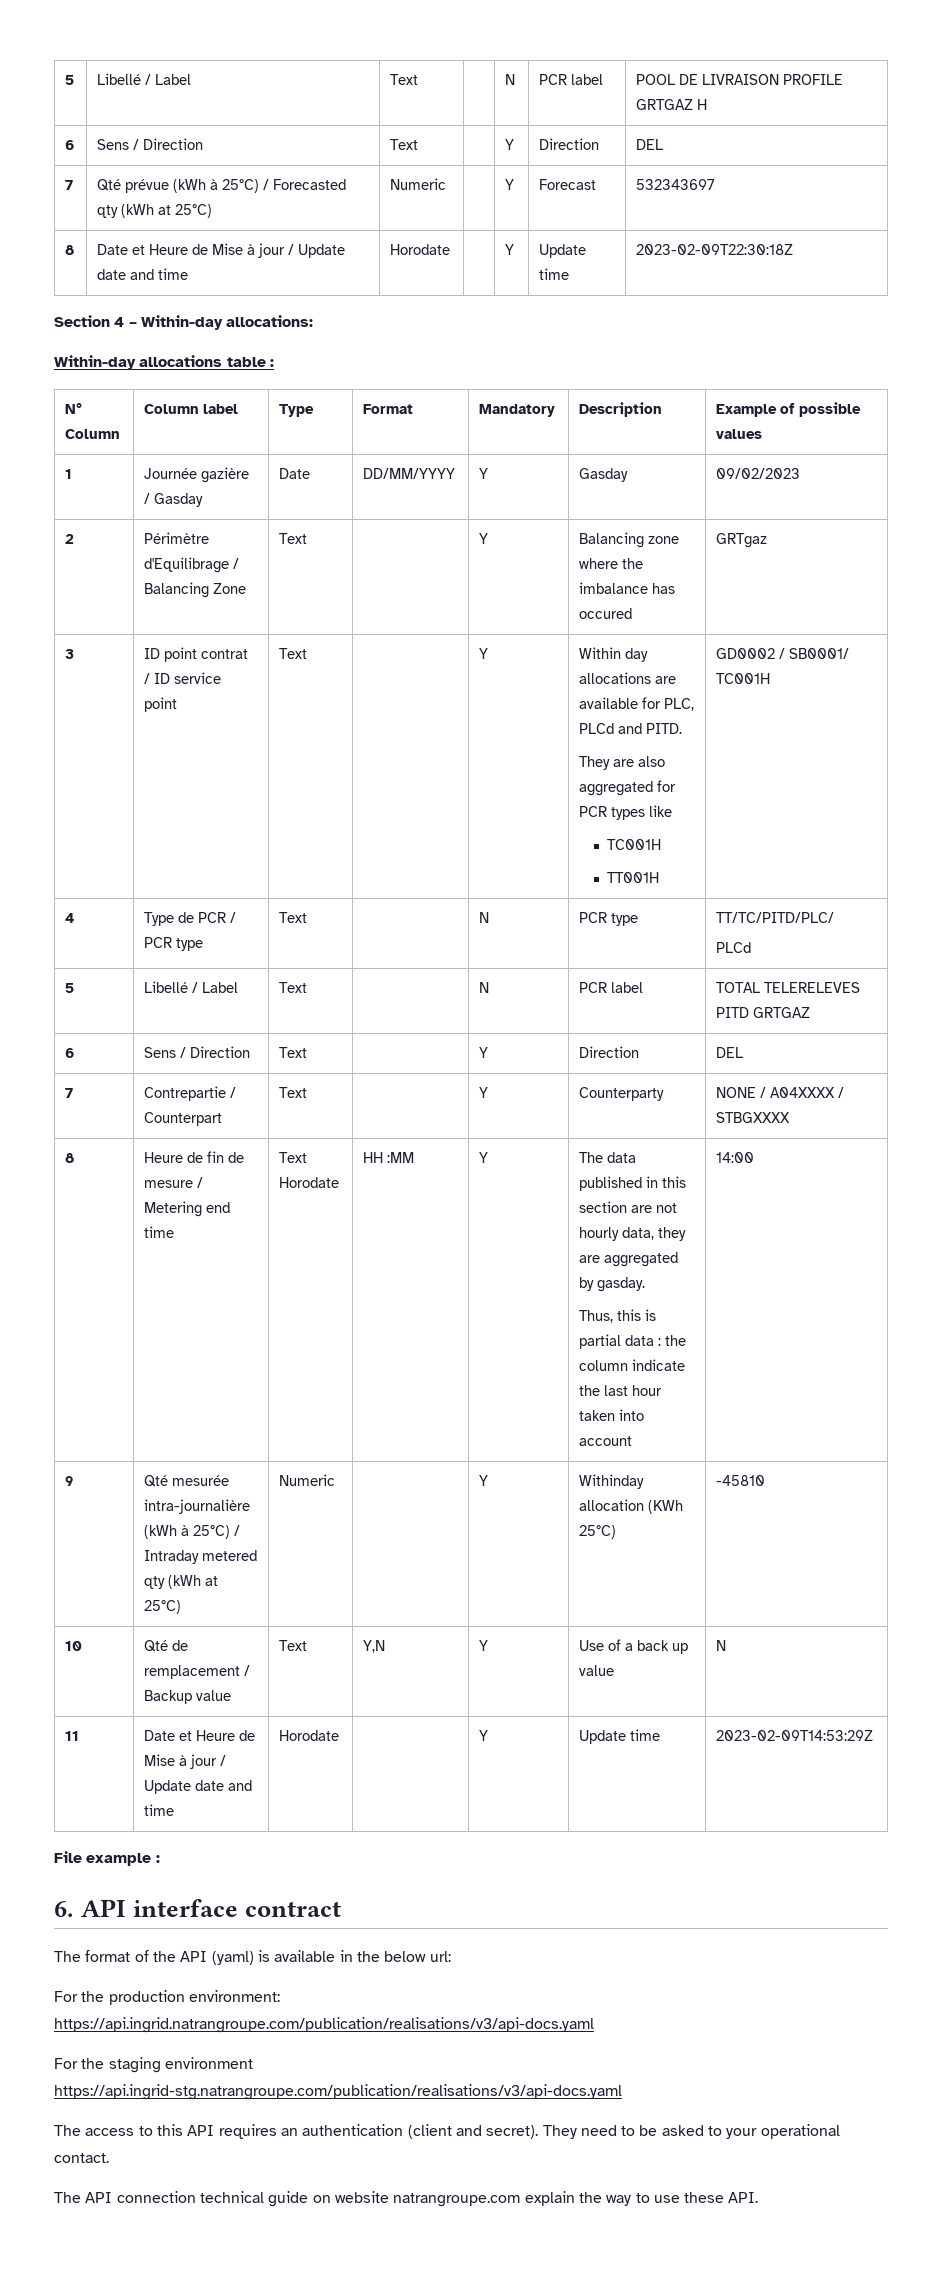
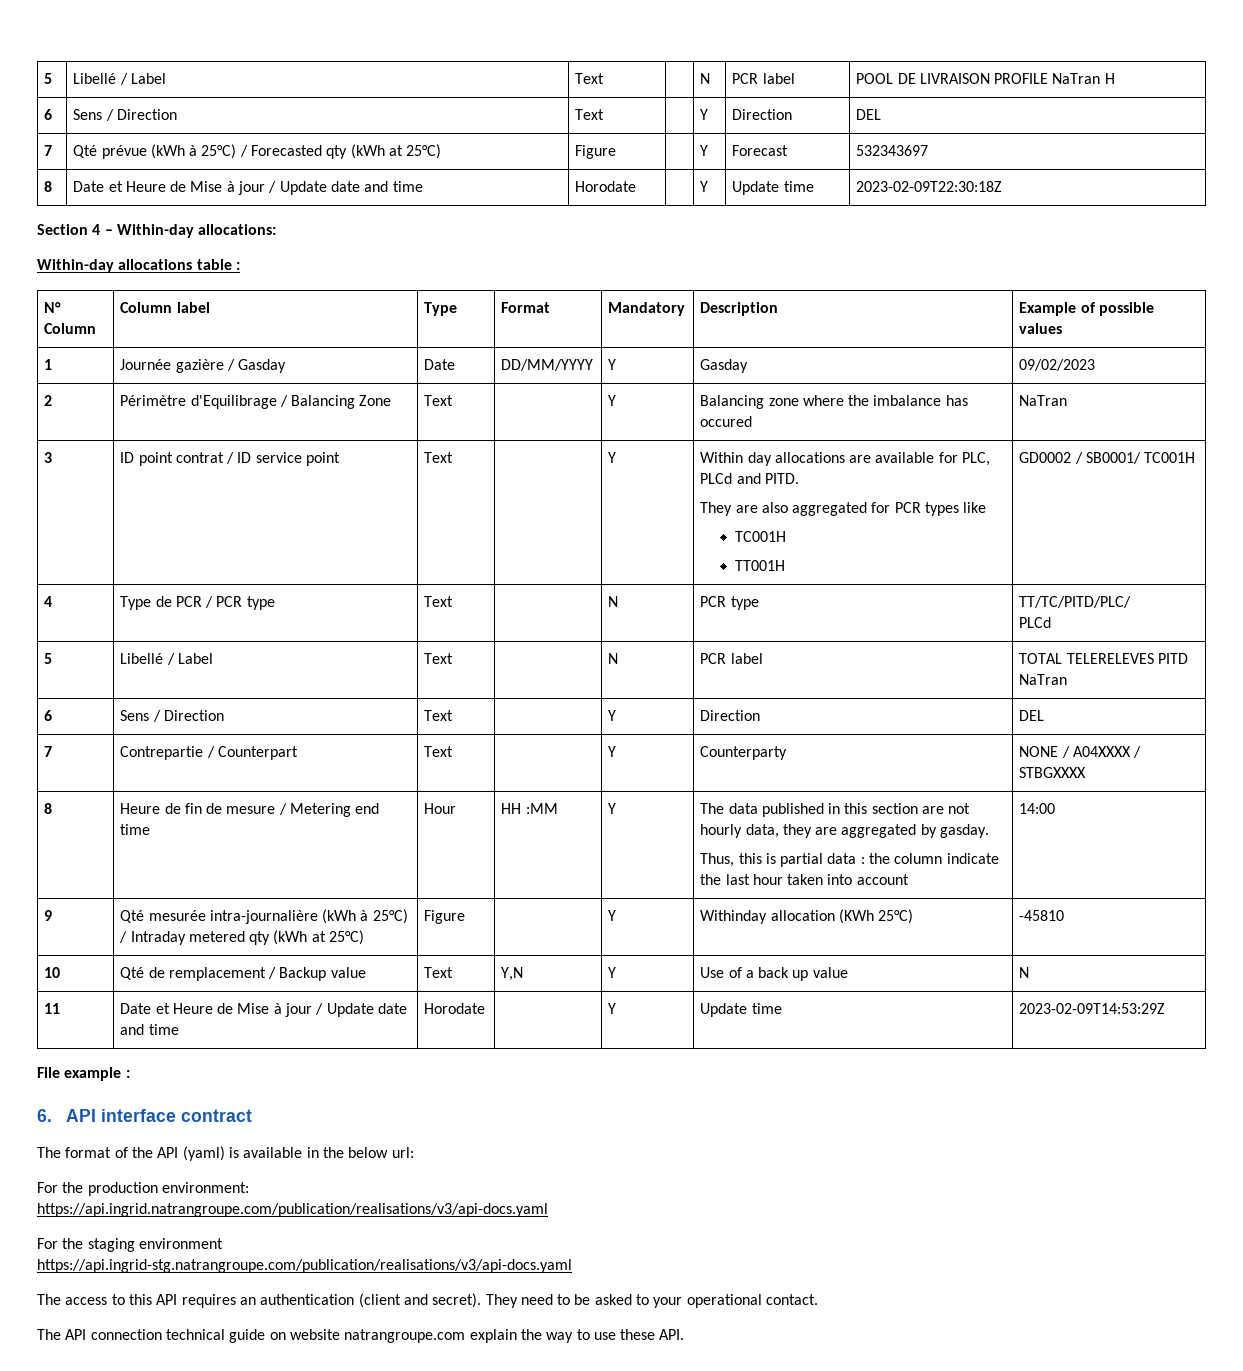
[636,99,694,110] GRTGAZ -> [1052,73,1101,84] NaTran
[390,178,447,190] Numeric -> [575,145,617,159] Figure
[716,533,768,548] GRTgaz -> [1019,395,1068,406] NaTran
[753,1007,811,1018] GRTGAZ -> [1019,674,1068,685] NaTran
[279,1152,308,1163] [279,1177,340,1188] Text Horodate -> [424,803,457,814] Hour
[279,1474,336,1486] Numeric -> [424,910,466,924] Figure

